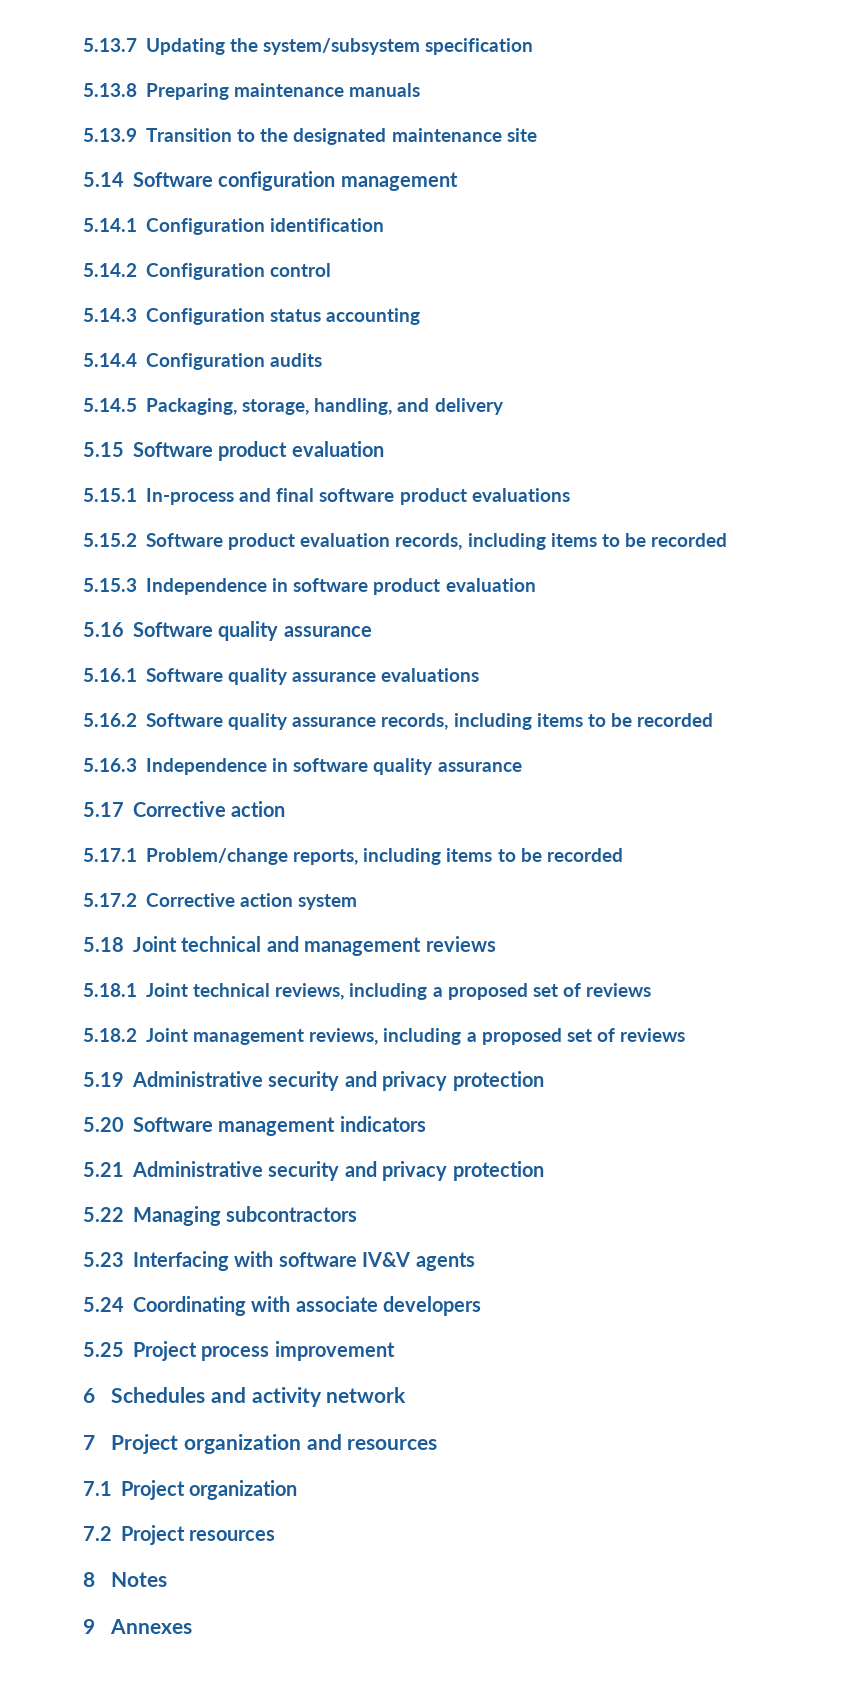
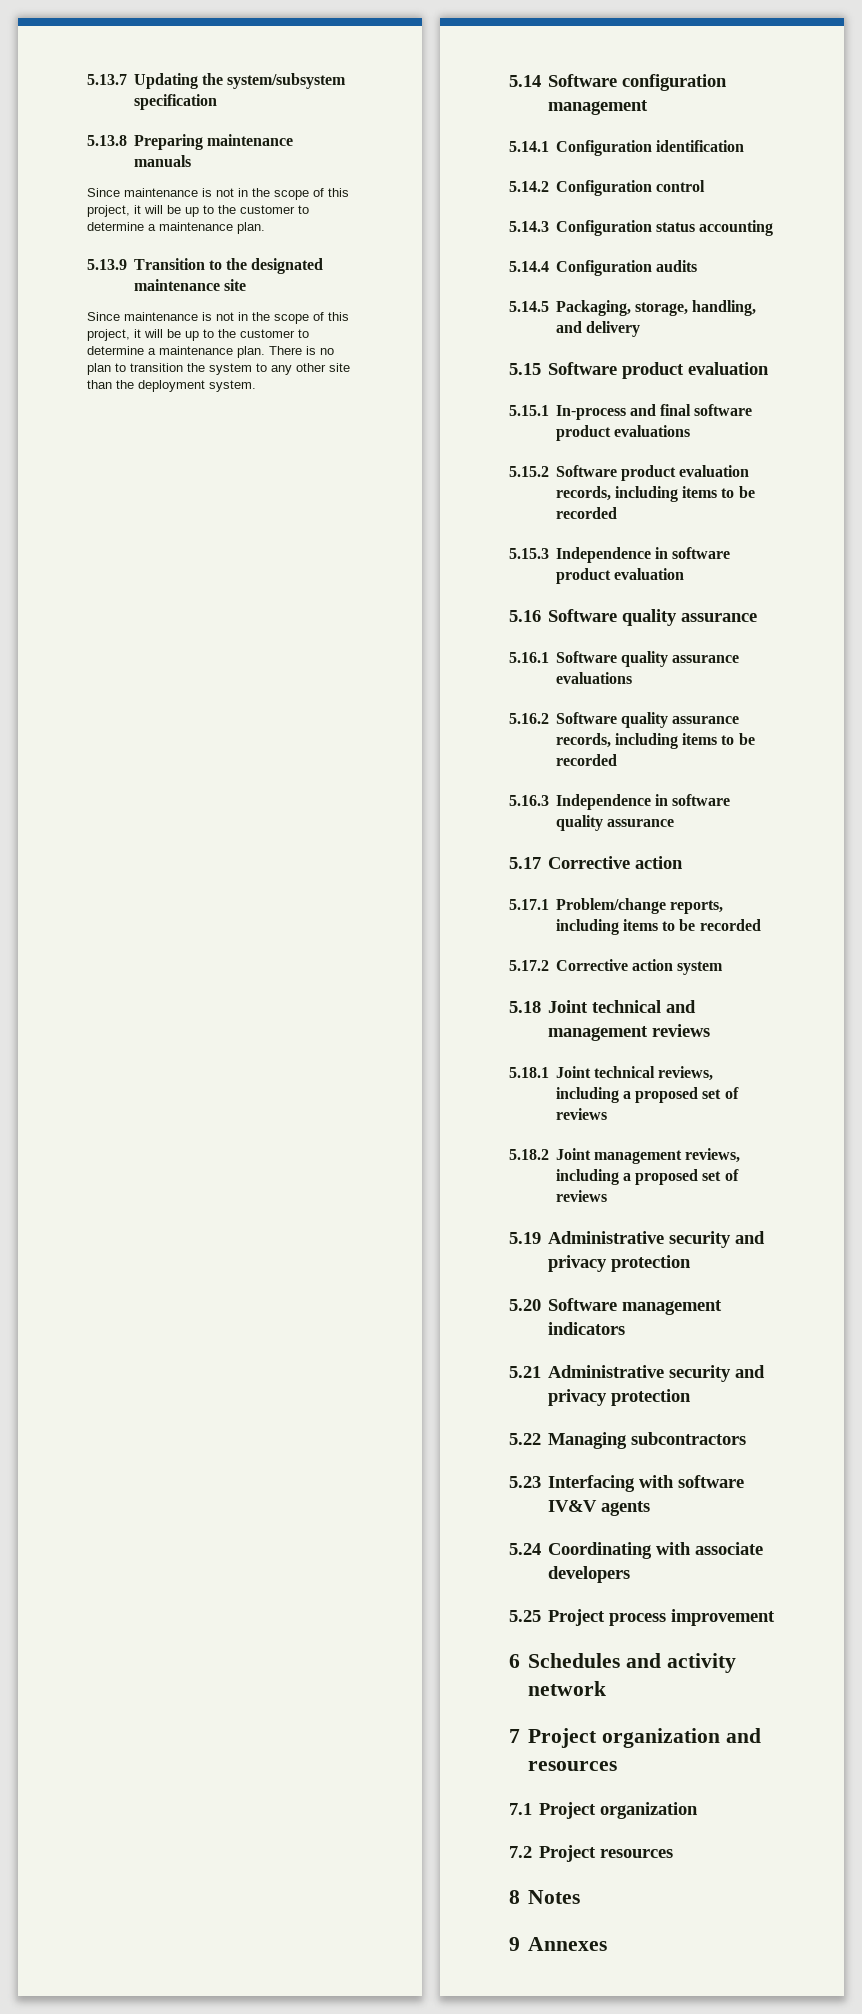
(421, 90) none -> [87,188,349,200] [87,205,309,217] [87,222,265,234] // Since maintenance is not in the scope of this project, it will be up to the customer to determine a maintenance plan.
(537, 135) none -> [87,312,349,324] [87,329,309,341] [87,346,334,358] [87,363,350,375] [87,380,256,392] // Since maintenance is not in the scope of this project, it will be up to the customer to determine a maintenance plan. There is no plan to transition the system to any other site than the deployment system.

